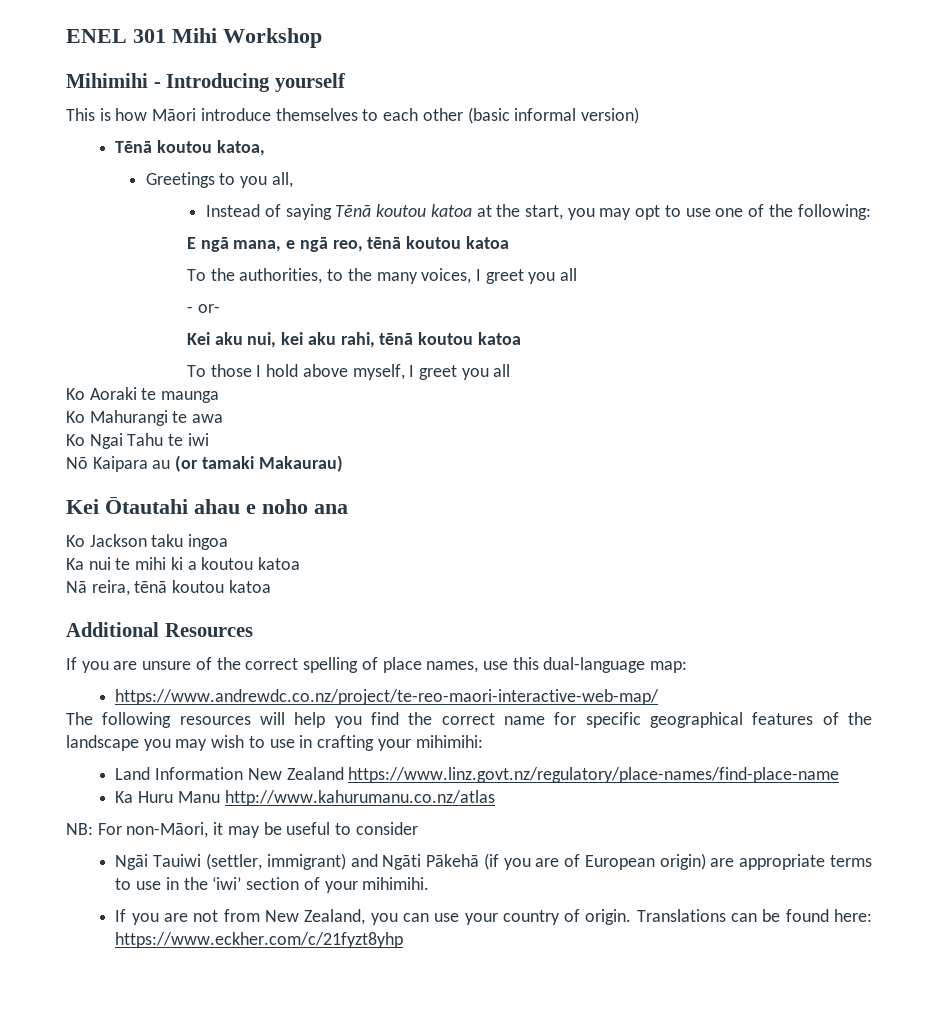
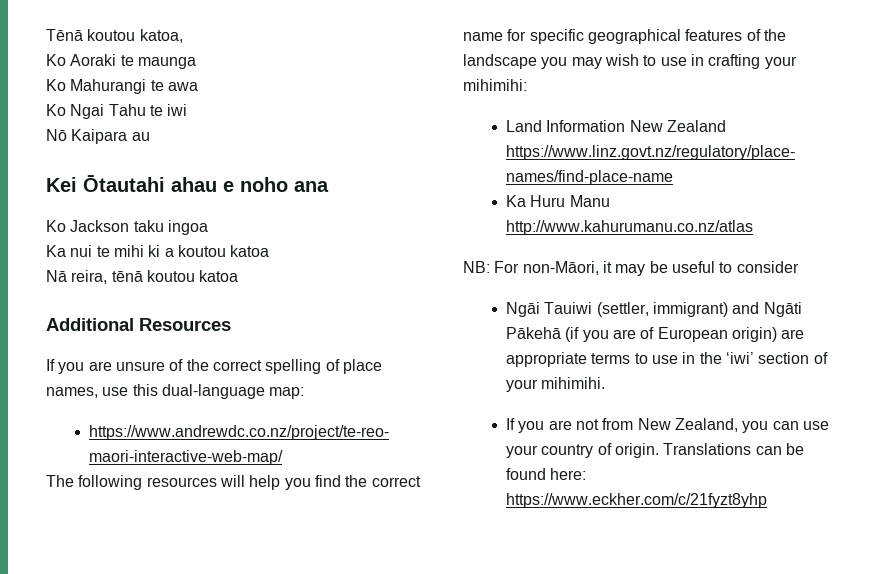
[66,28,322,48] [66,73,346,92] [66,107,639,124] [115,140,265,156] [145,172,293,188] [206,204,871,220] [186,236,509,252] [186,268,578,284] [186,304,220,313] [186,332,521,348] [186,364,511,380] ENEL 301 Mihi Workshop // Mihimihi - Introducing yourself // This is how Māori introduce themselves to each other (basic informal version) // Tēnā koutou katoa, // Greetings to you all, // Instead of saying Tēnā koutou katoa at the start, you may opt to use one of the following: // E ngā mana, e ngā reo, tēnā koutou katoa // To the authorities, to the many voices, I greet you all // - or- // Kei aku nui, kei aku rahi, tēnā koutou katoa // To those I hold above myself, I greet you all -> [46,29,183,43] Tēnā koutou katoa,
[175,455,343,472] (or tamaki Makaurau) -> (150, 136) none

